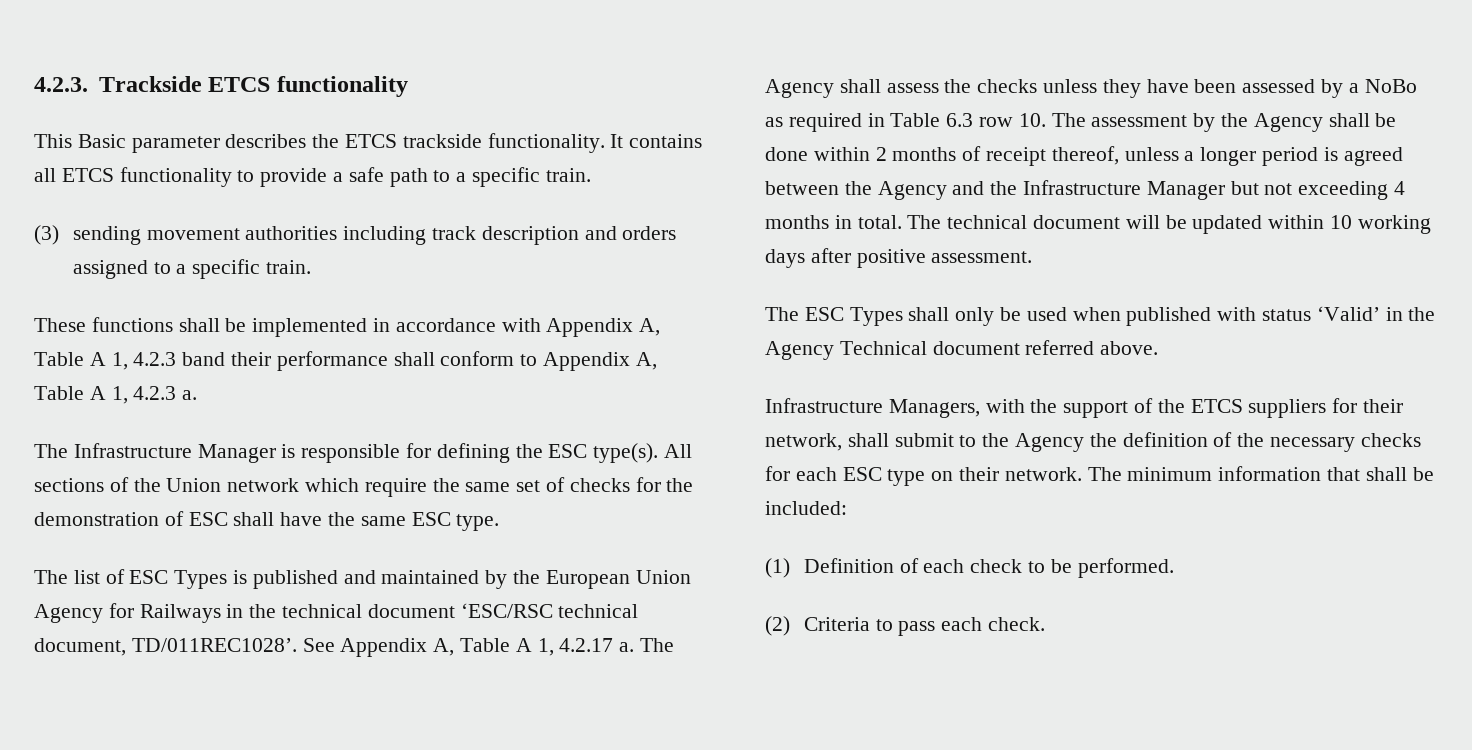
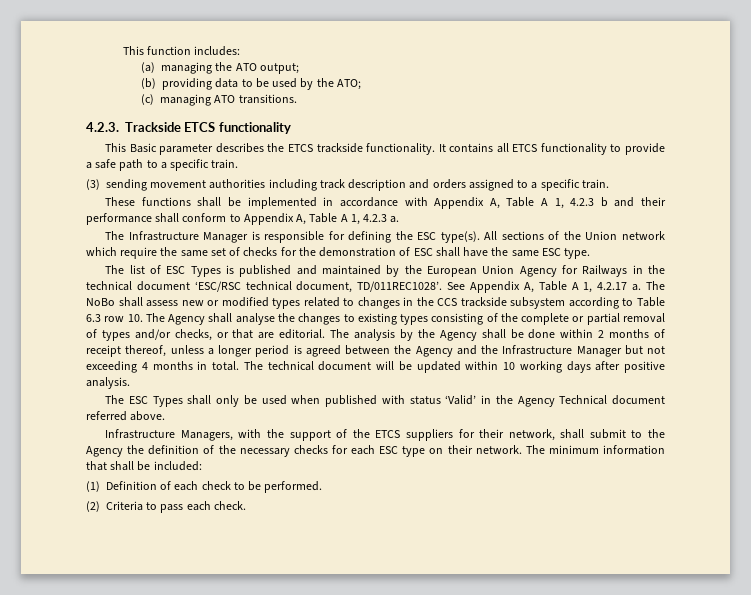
(34, 84) none -> [122,46,241,56] [141,62,299,74] [141,78,361,90] [141,94,297,106] This function includes: // (a) managing the ATO output; // (b) providing data to be used by the ATO; // (c) managing ATO transitions. //
[182,352,226,366] band -> [600,197,635,207] b and
[765,79,834,98] Agency -> [86,298,115,306] NoBo
[944,79,1417,98] [765,113,885,132] the checks unless they have been assessed by a NoBo as required in -> [181,297,634,309] new or modified types related to changes in the CCS trackside subsystem according to
[1091,115,1188,127] assessment -> [168,313,665,325] [86,329,396,341] Agency shall analyse the changes to existing types consisting of the complete or partial removal of types and/or checks, or that are editorial. The analysis
[931,251,1033,263] assessment. -> [86,377,130,389] analysis.

